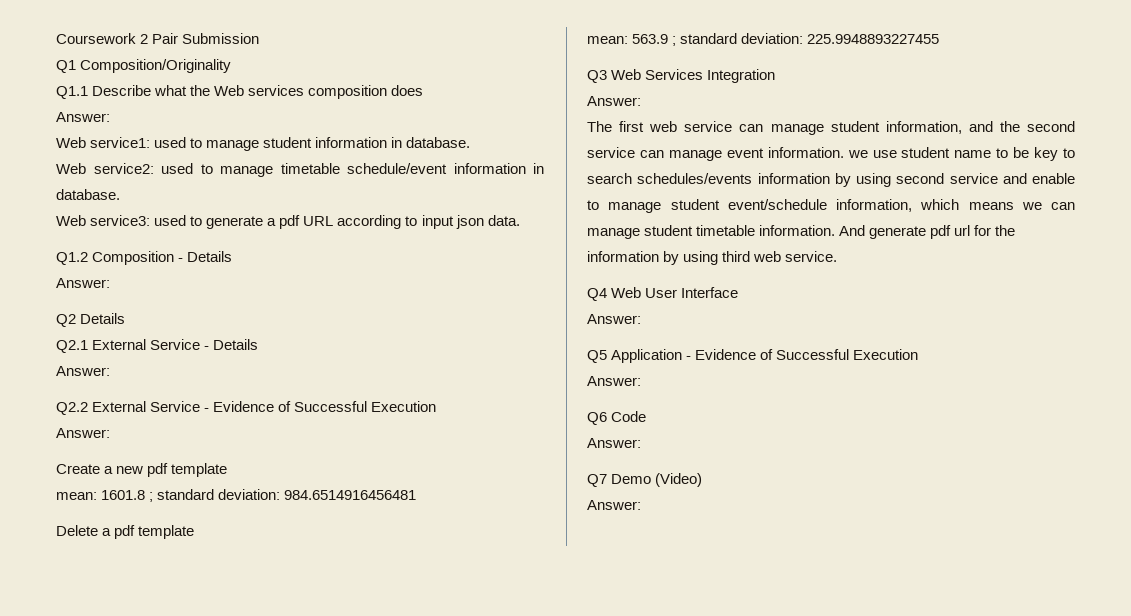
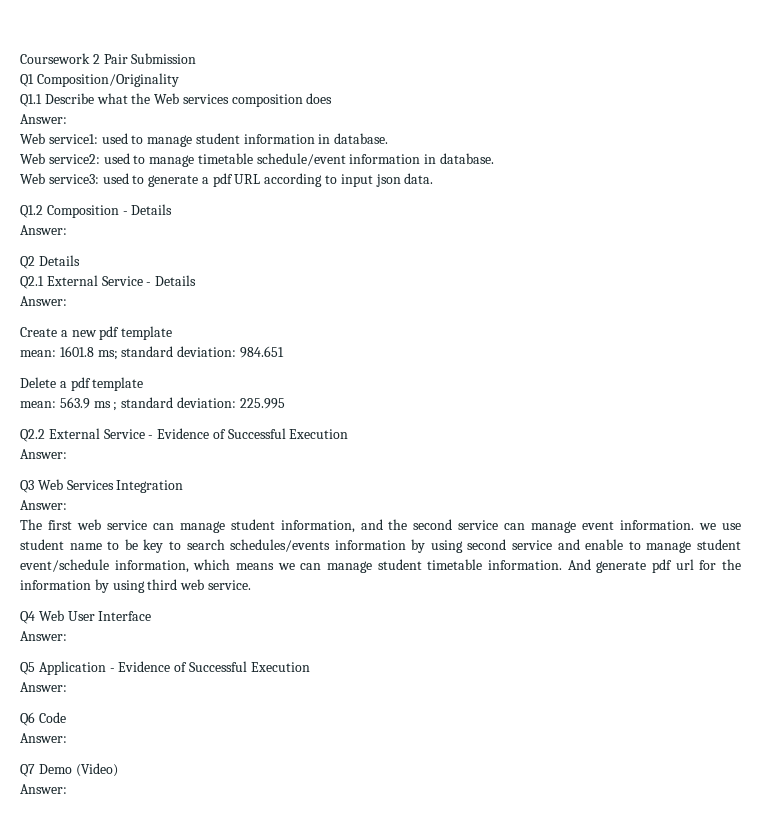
(110, 371) none -> [20,326,173,340] [20,346,284,360] [20,377,144,391] [20,397,285,411] // Create a new pdf template // mean: 1601.8 ms; standard deviation: 984.651 // Delete a pdf template // mean: 563.9 ms ; standard deviation: 225.995
[56,463,228,477] [56,489,417,502] [56,525,195,539] [587,33,940,46] // Create a new pdf template // mean: 1601.8 ; standard deviation: 984.6514916456481 // Delete a pdf template // mean: 563.9 ; standard deviation: 225.9948893227455 -> (67, 454) none

